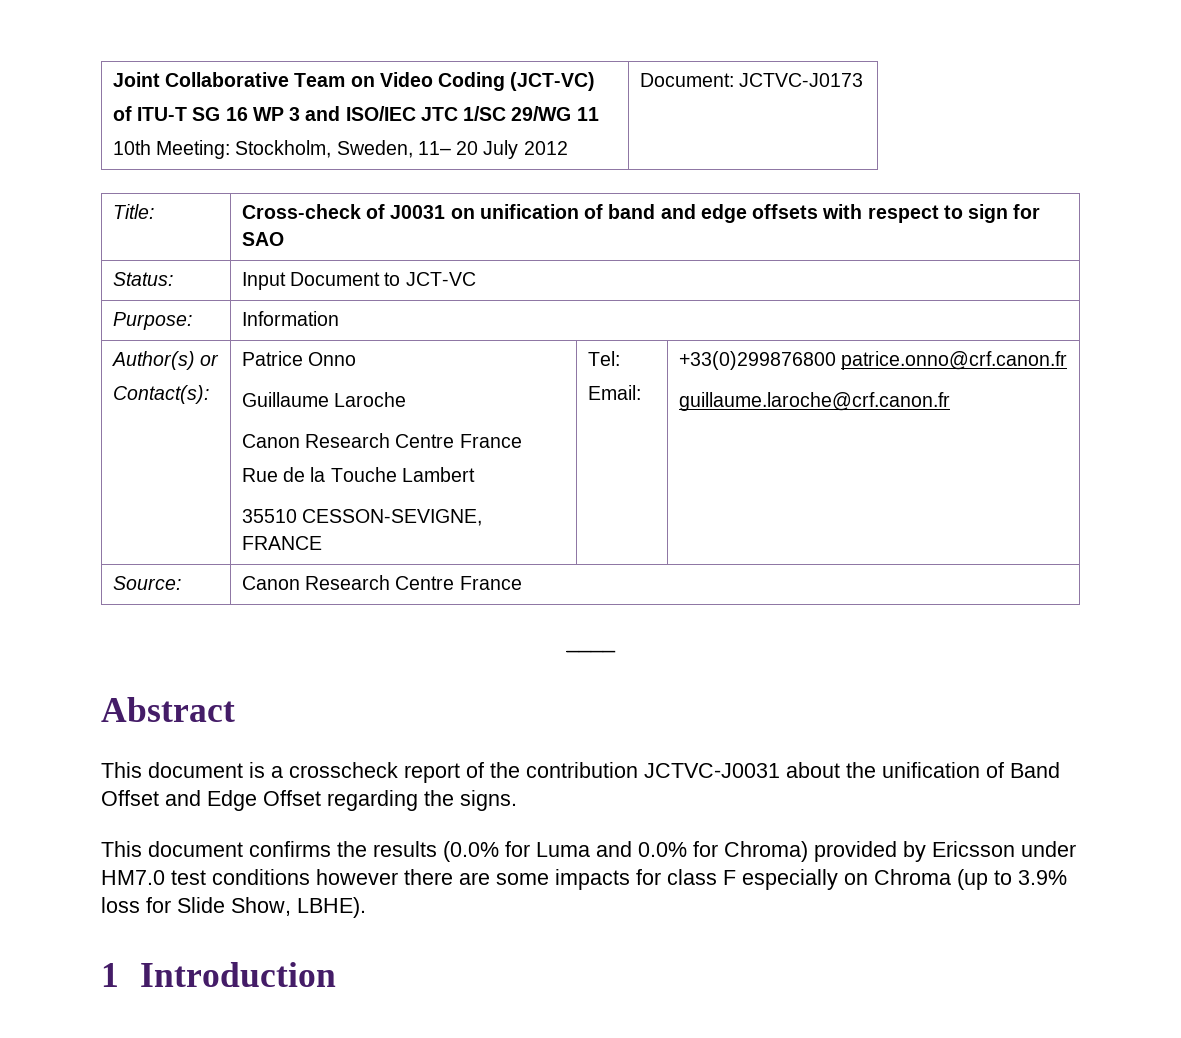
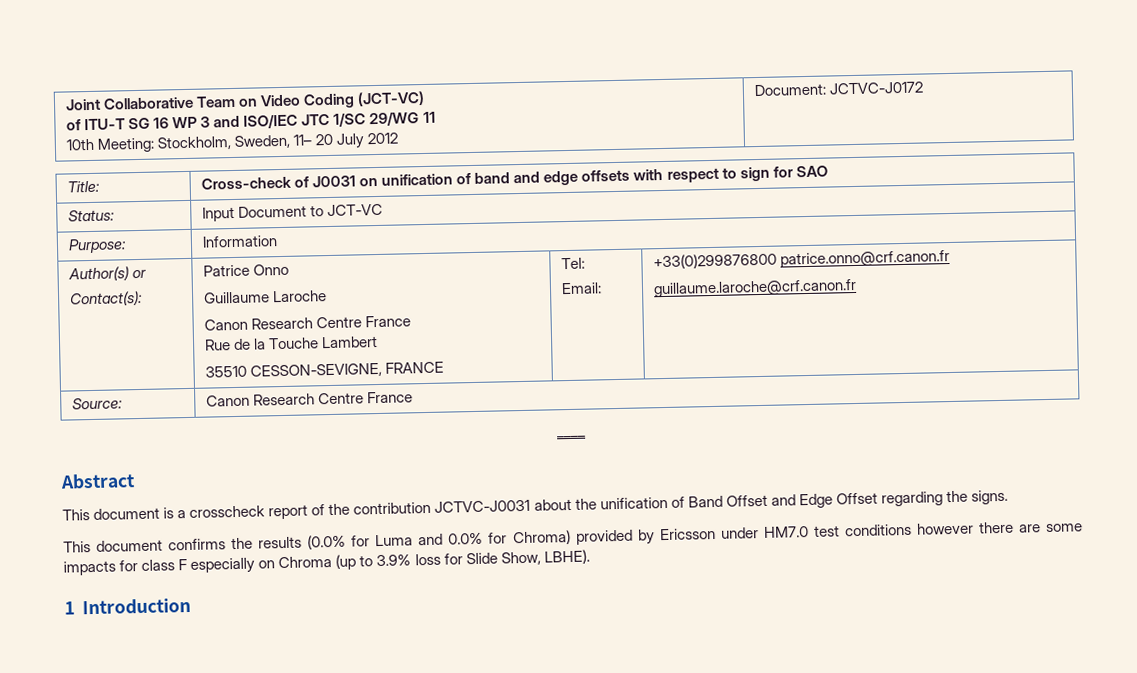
[739,73,864,87] JCTVC-J0173 -> [828,81,923,95] JCTVC-J0172

